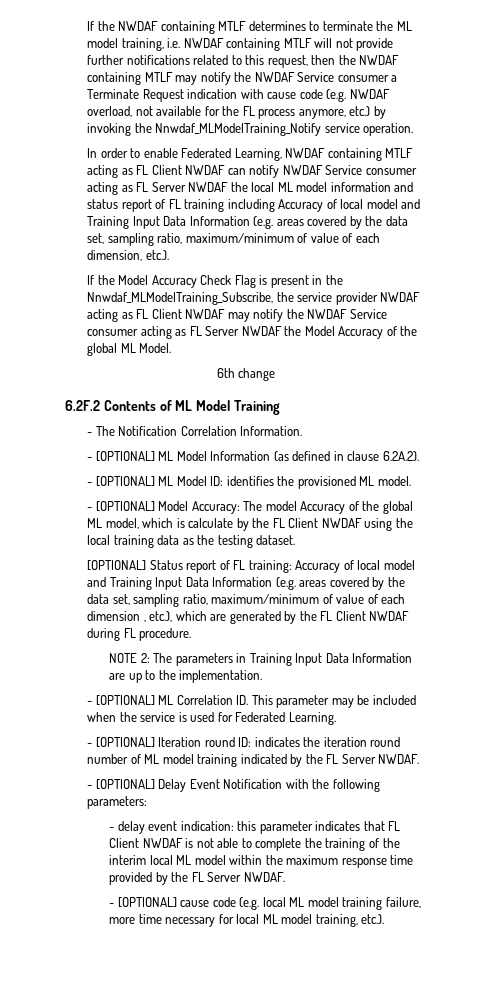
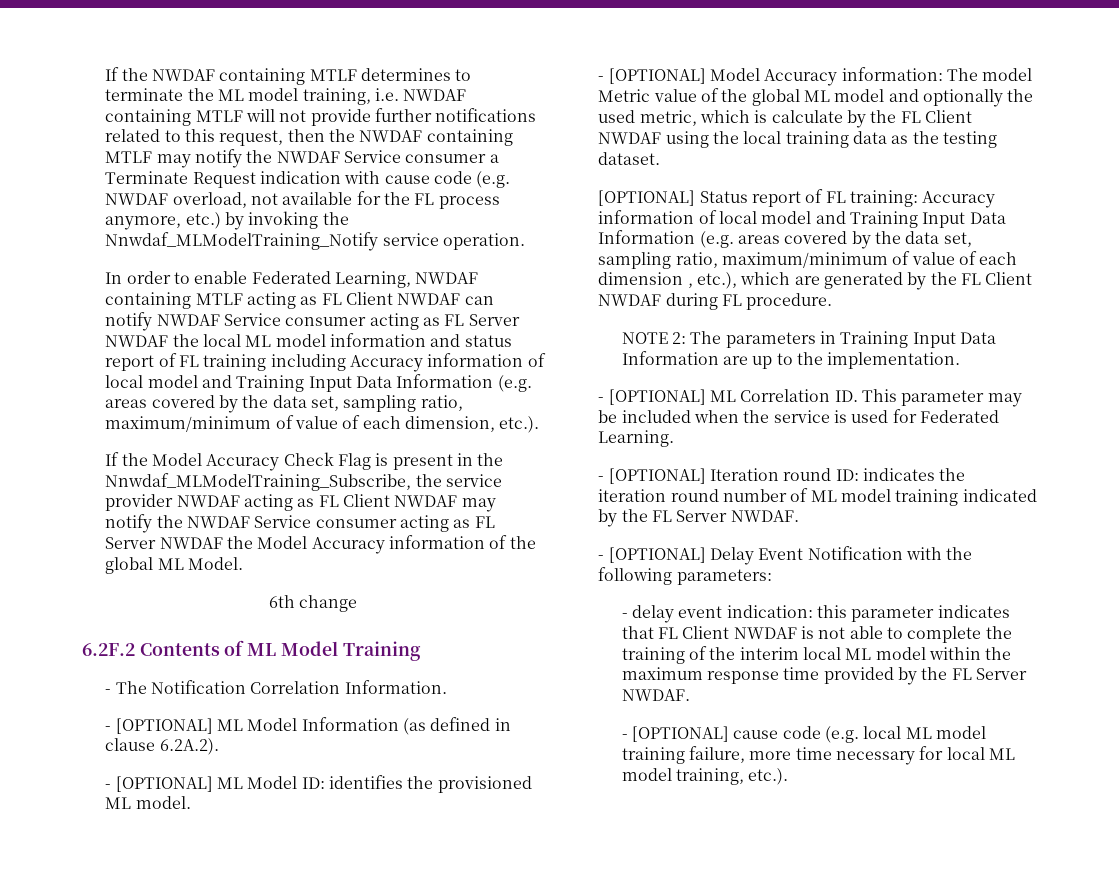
(324, 205) none -> [427,353,524,367] information
(384, 332) none -> [388,535,485,549] information
[191,501,413,514] [87,518,139,529] Accuracy: The model Accuracy of the global ML model, -> [764,67,1033,86] [598,88,1034,107] [598,110,697,126] Accuracy information: The model Metric value of the global ML model and optionally the used metric,
(341, 566) none -> [598,210,695,224] information

